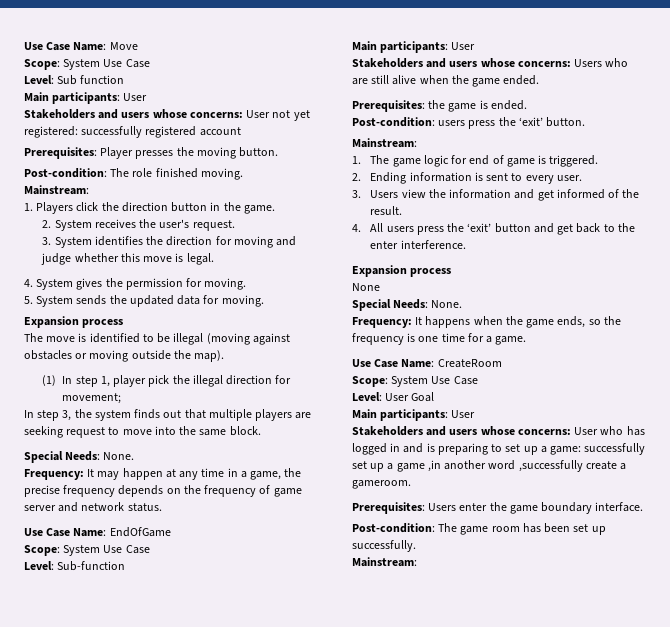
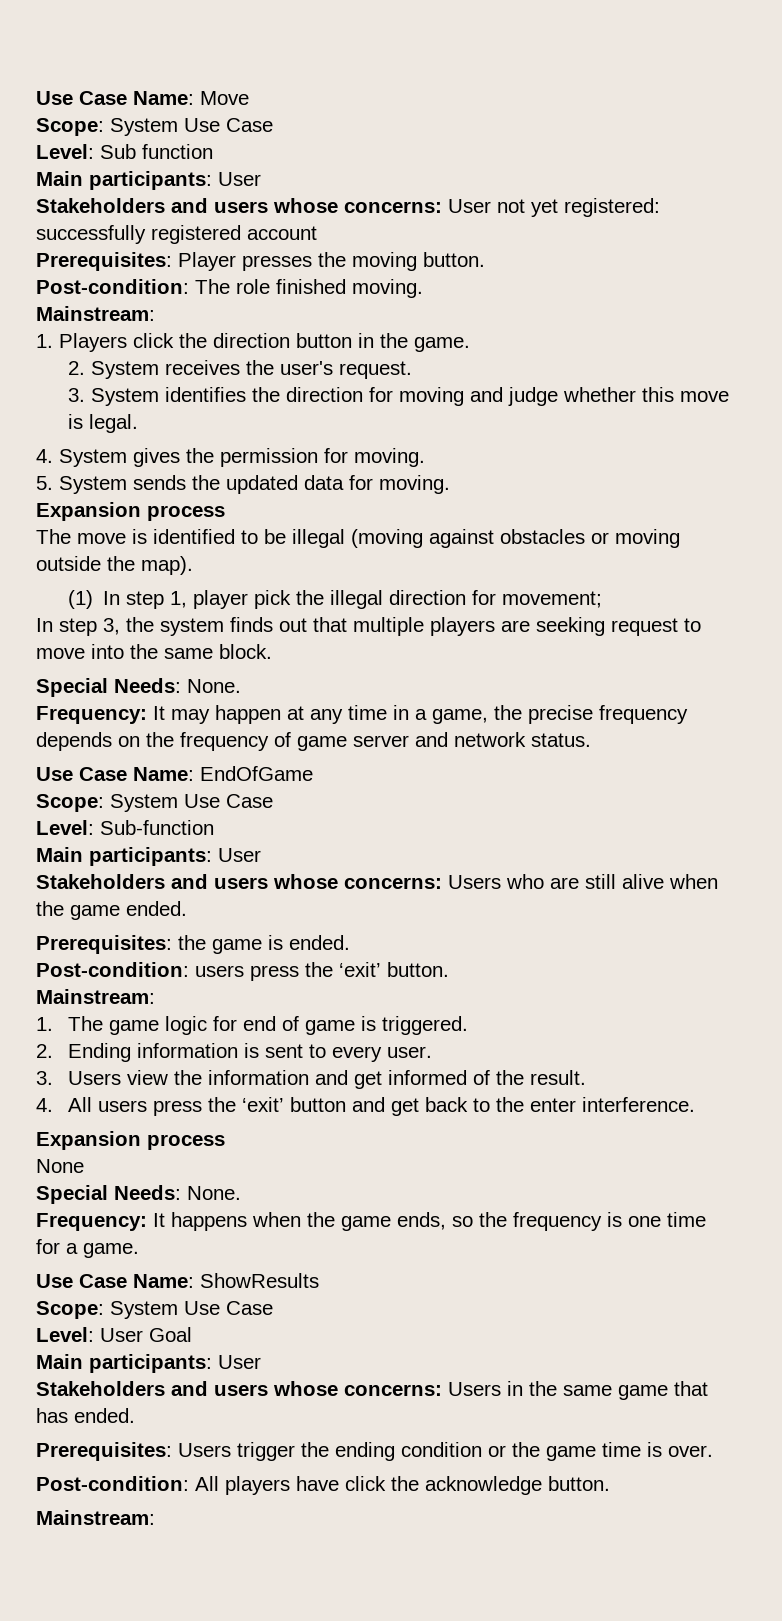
[437,359,502,368] CreateRoom -> [200,1273,319,1288] ShowResults
[574,426,645,436] [352,443,646,455] [352,460,627,472] [352,480,411,489] [352,502,644,514] [352,523,606,535] [352,540,416,552] User who has logged in and is preparing to set up a game: successfully set up a game ,in another word ,successfully create a gameroom. // Prerequisites: Users enter the game boundary interface. // Post-condition: The game room has been set up successfully. -> [448,1381,708,1400] [36,1408,135,1423] [36,1442,713,1461] [36,1476,610,1495] Users in the same game that has ended. // Prerequisites: Users trigger the ending condition or the game time is over. // Post-condition: All players have click the acknowledge button.

